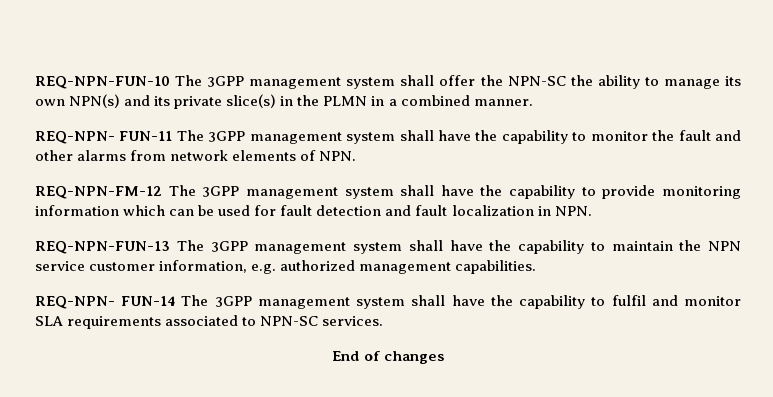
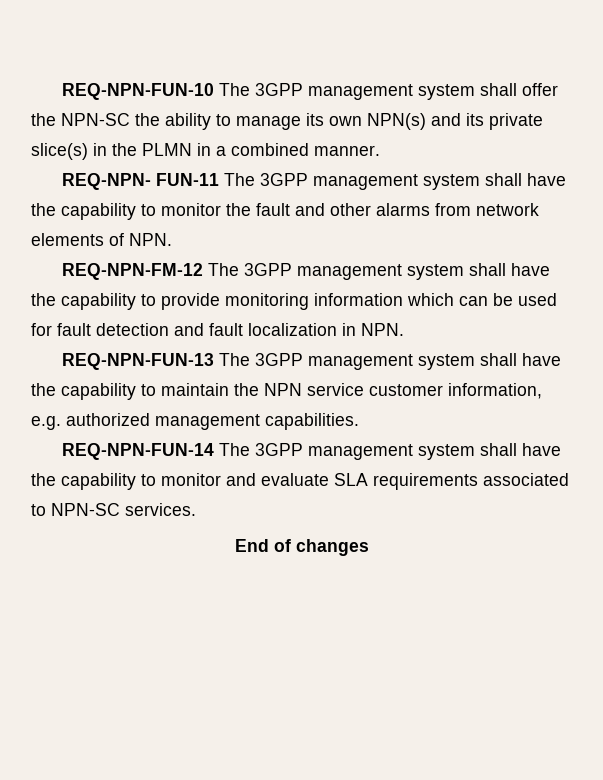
[35,295,742,309] REQ-NPN- FUN-14 The 3GPP management system shall have the capability to fulfil and monitor -> [62,443,562,460] [31,473,329,490] REQ-NPN-FUN-14 The 3GPP management system shall have the capability to monitor and evaluate

